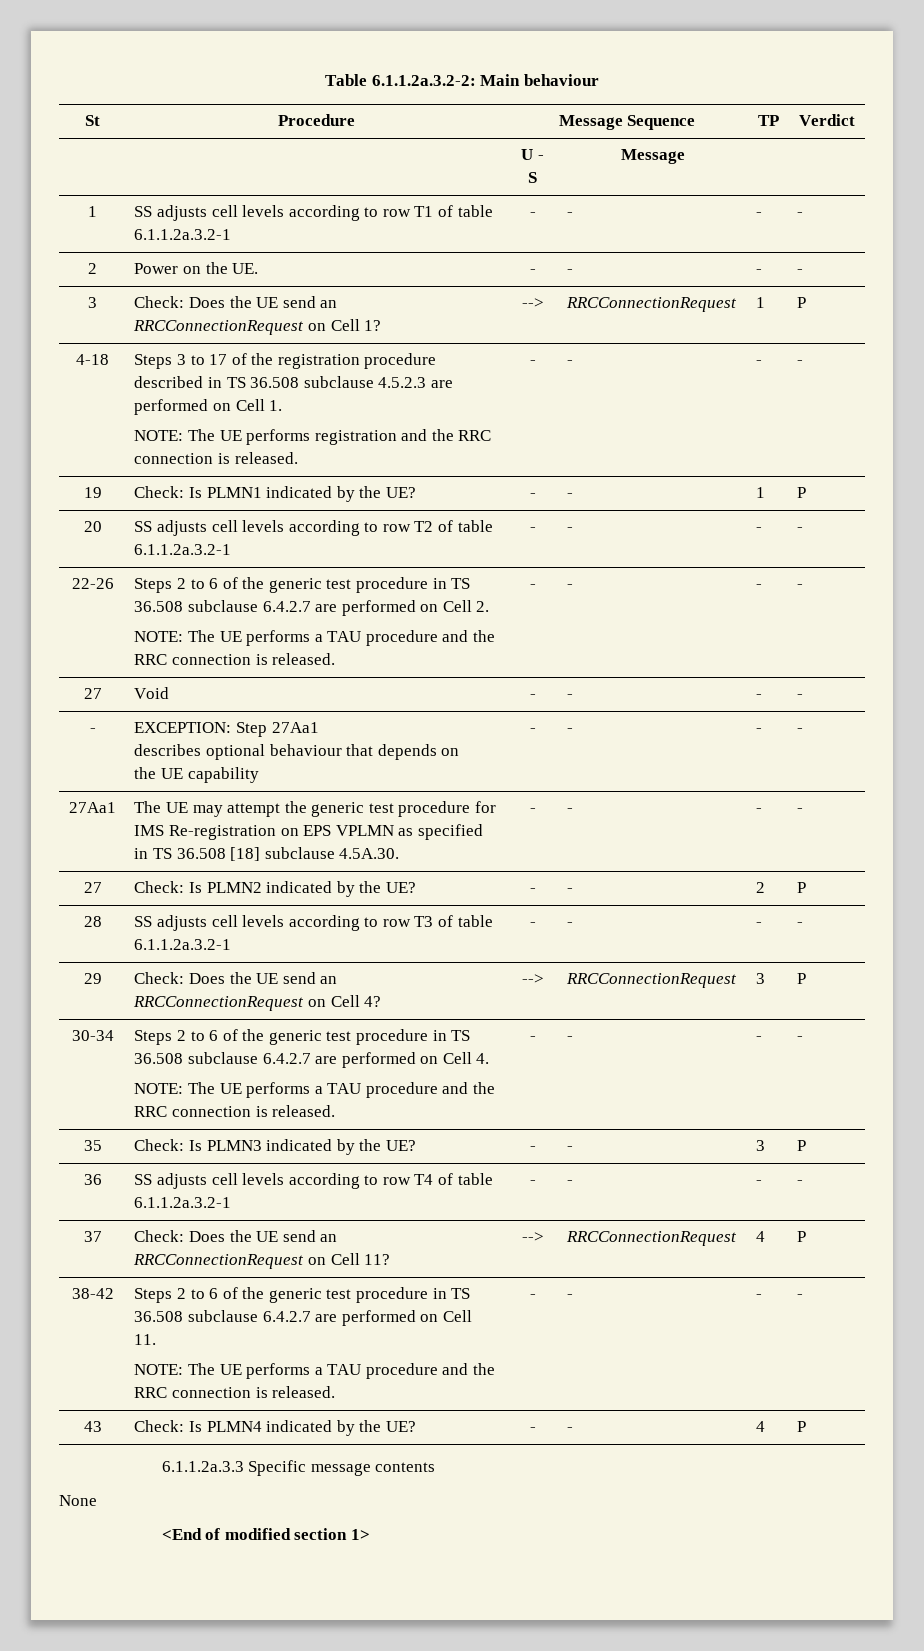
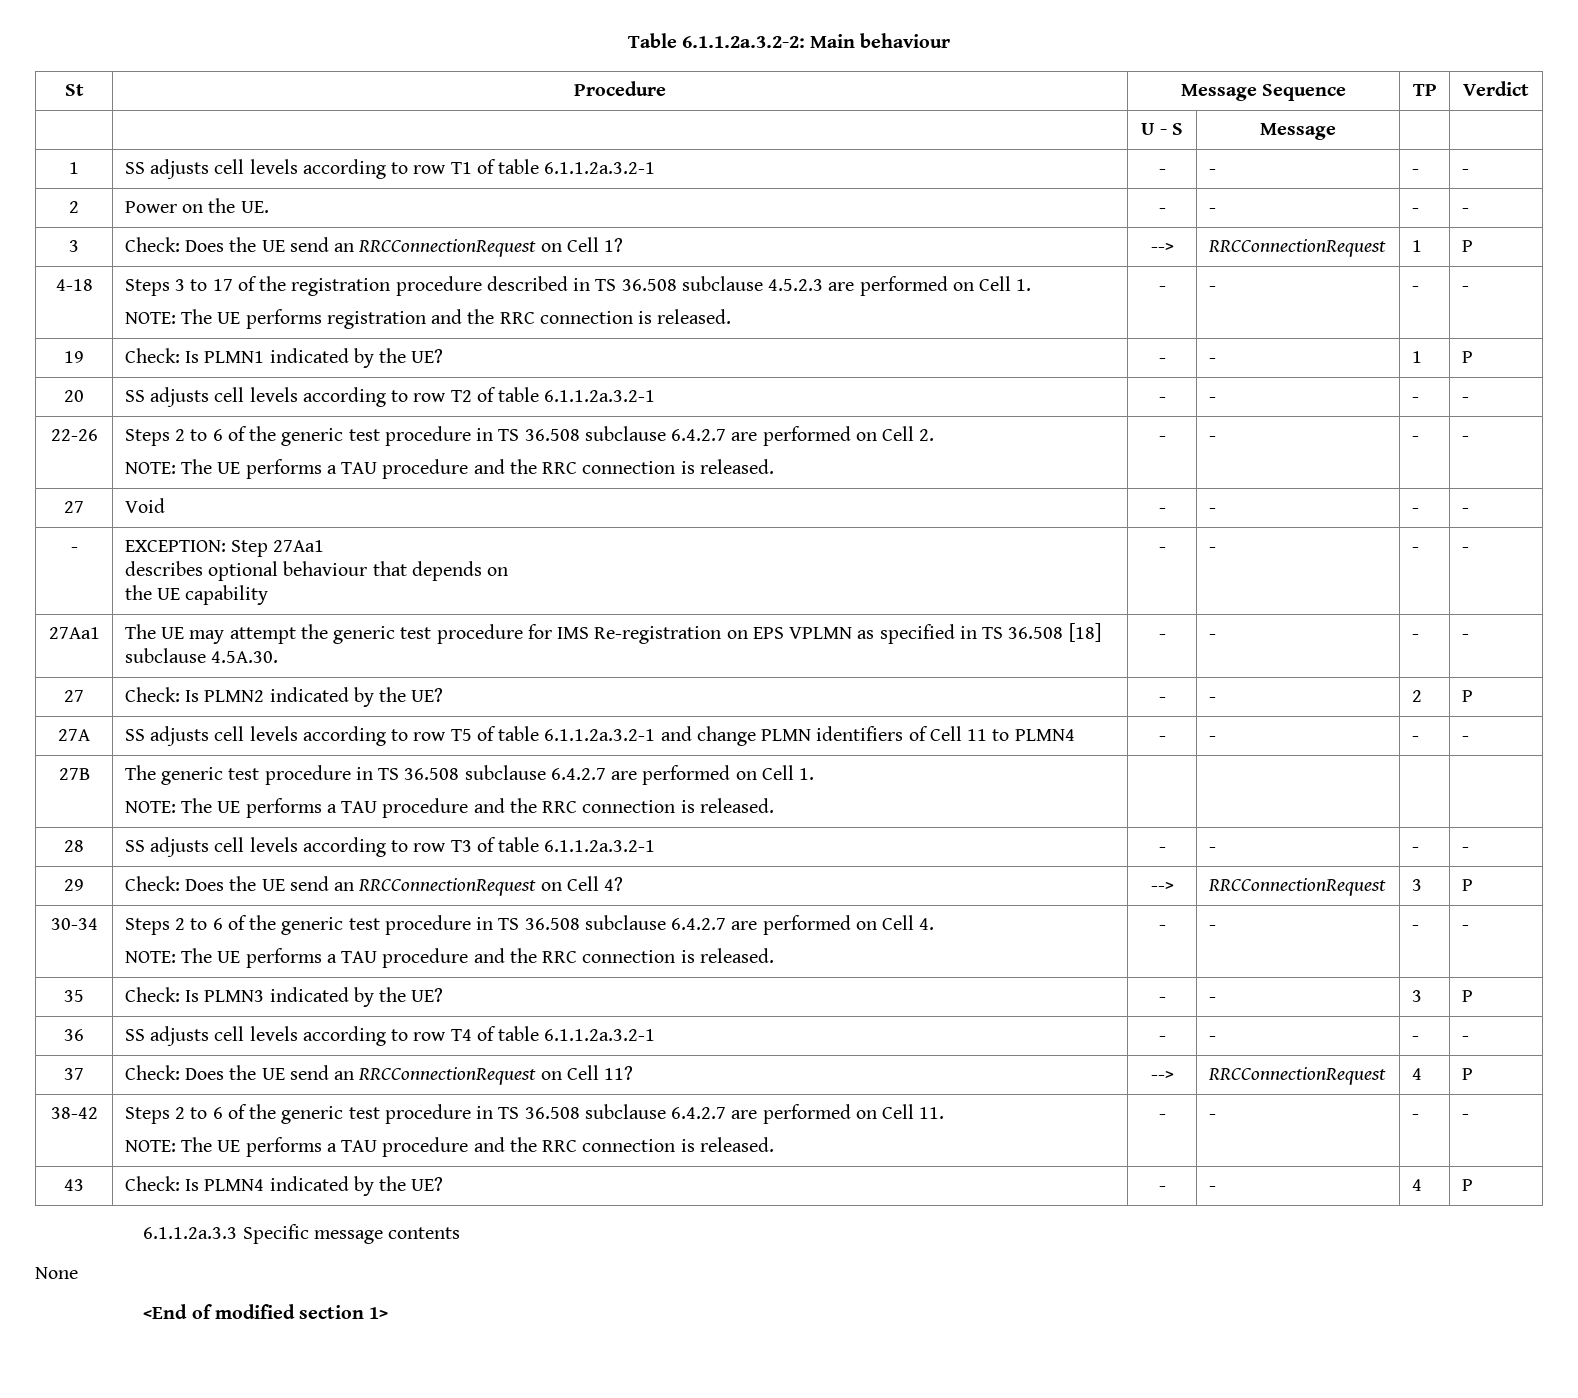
(807, 887) none -> [58,729,90,741] [124,726,1075,746] [1158,736,1166,741] [1208,736,1216,741] [1411,736,1419,741] [1461,736,1469,741] [58,768,90,780] [124,765,815,785] [124,798,774,818] // 27A | SS adjusts cell levels according to row T5 of table 6.1.1.2a.3.2-1 and change PLMN identifiers of Cell 11 to PLMN4 | - | - | - | - // 27B | The generic test procedure in TS 36.508 subclause 6.4.2.7 are performed on Cell 1. // NOTE: The UE performs a TAU procedure and the RRC connection is released. | | | |

